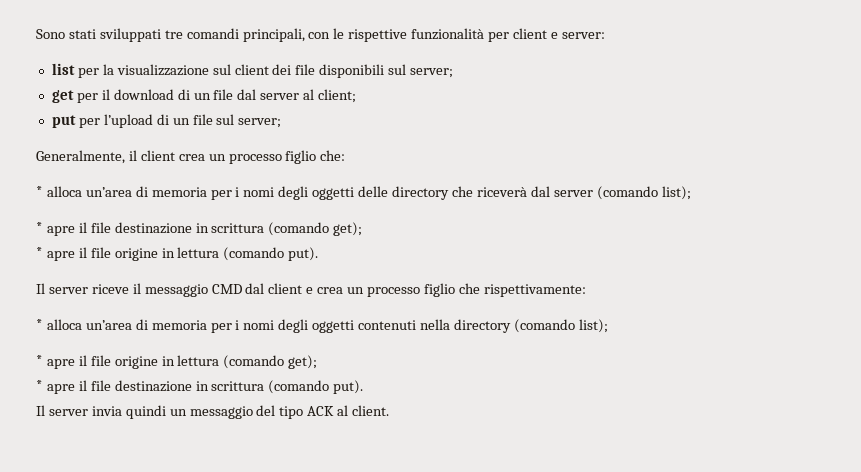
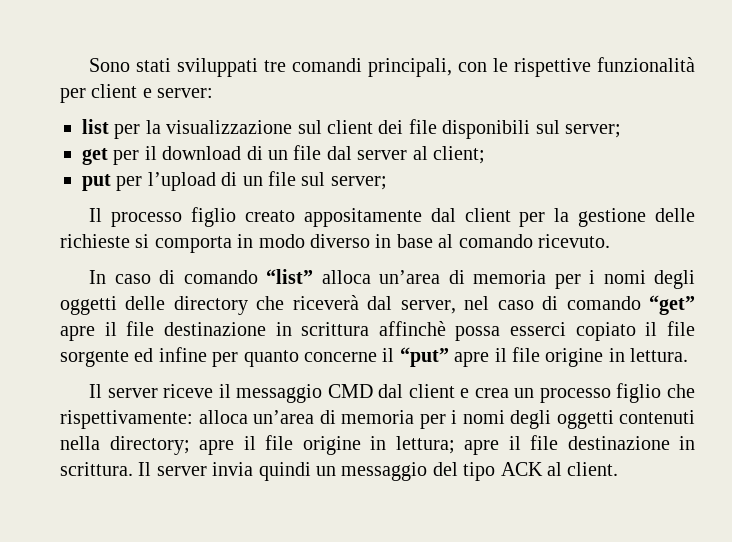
[36,150,346,164] [36,186,43,197] Generalmente, il client crea un processo figlio che: // * -> [89,207,696,227] [60,234,610,253] [89,269,314,284] Il processo figlio creato appositamente dal client per la gestione delle richieste si comporta in modo diverso in base al comando ricevuto. // In caso di comando “list”
[553,186,691,200] [36,222,363,236] [36,247,319,261] server (comando list); // * apre il file destinazione in scrittura (comando get); // * apre il file origine in lettura (comando put). -> [400,295,695,315] [60,321,695,341] [60,347,689,367] server, nel caso di comando “get” apre il file destinazione in scrittura affinchè possa esserci copiato il file sorgente ed infine per quanto concerne il “put” apre il file origine in lettura.
[36,319,43,330] // * -> (193, 419) none
[453,319,608,333] [36,355,318,369] [36,380,364,394] directory (comando list); // * apre il file origine in lettura (comando get); // * apre il file destinazione in scrittura (comando put). // -> [109,435,695,455] [60,462,133,476] directory; apre il file origine in lettura; apre il file destinazione in scrittura.

